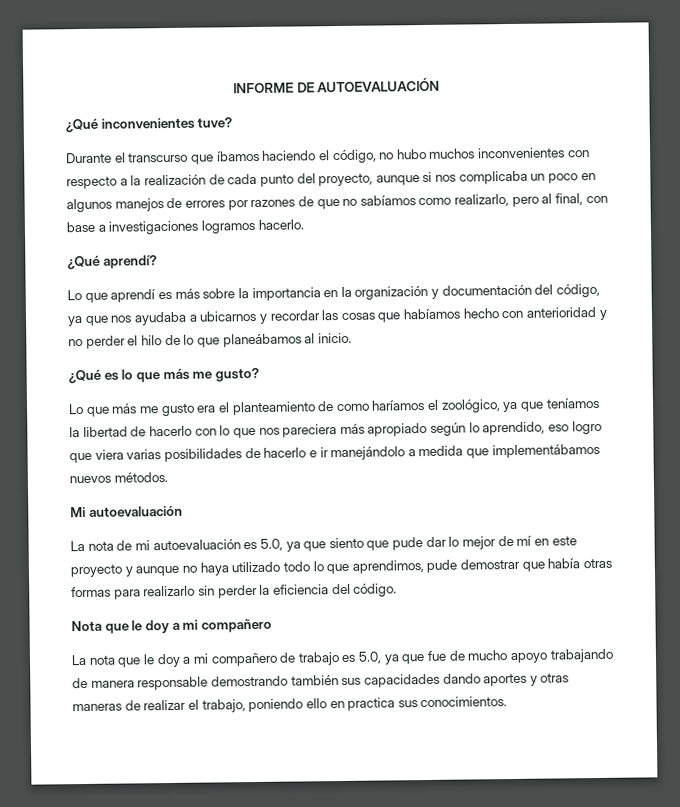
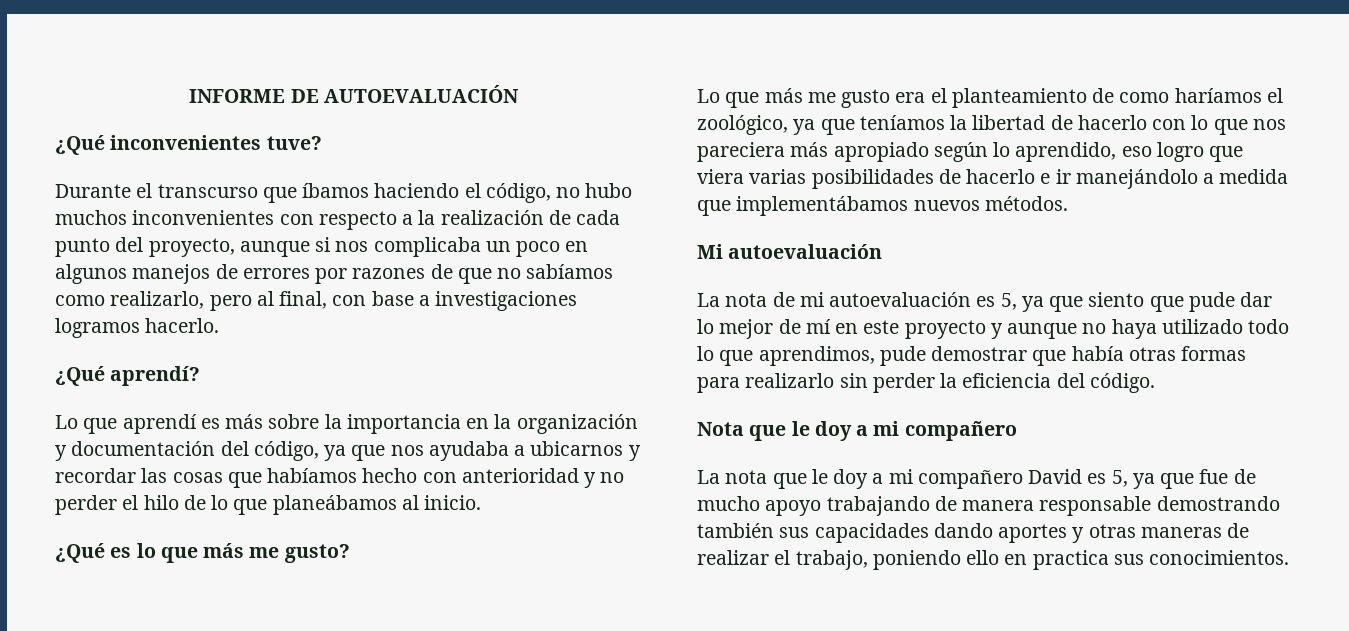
[259,538,283,551] 5.0, -> [1000,293,1017,310] 5,
[279,651,383,666] de trabajo es 5.0, -> [1028,469,1128,487] David es 5,

